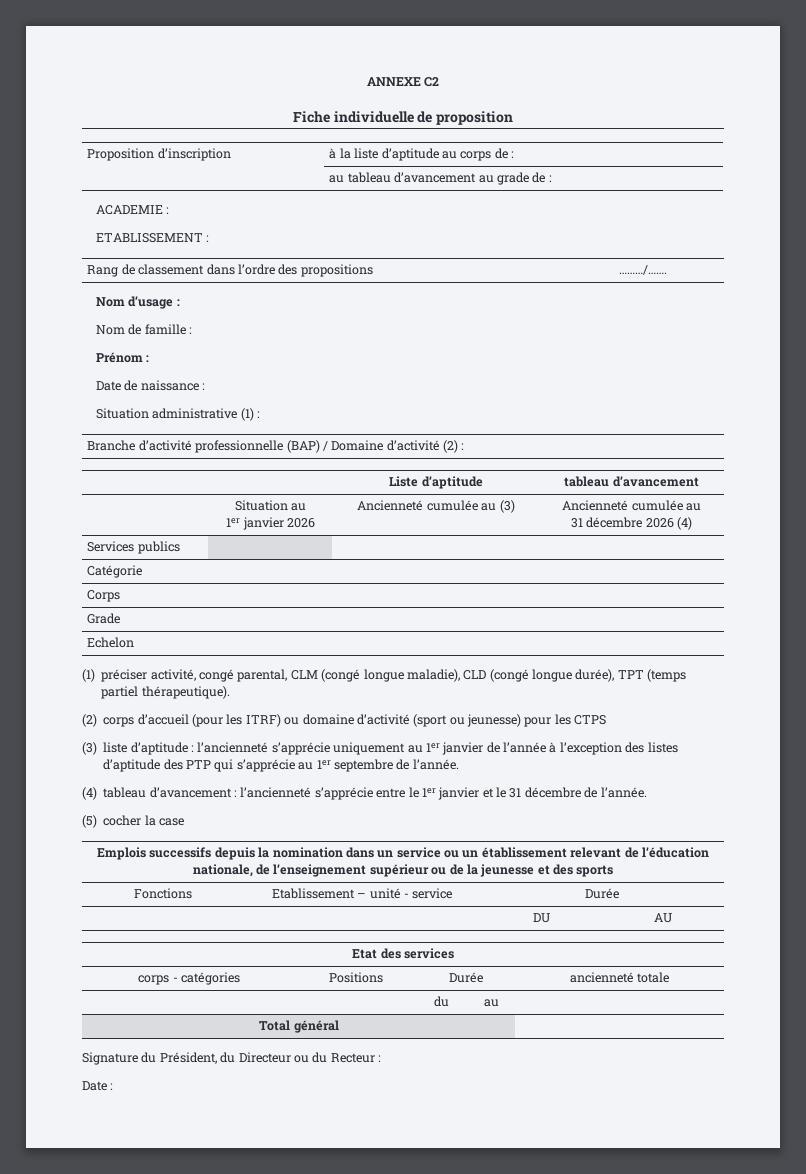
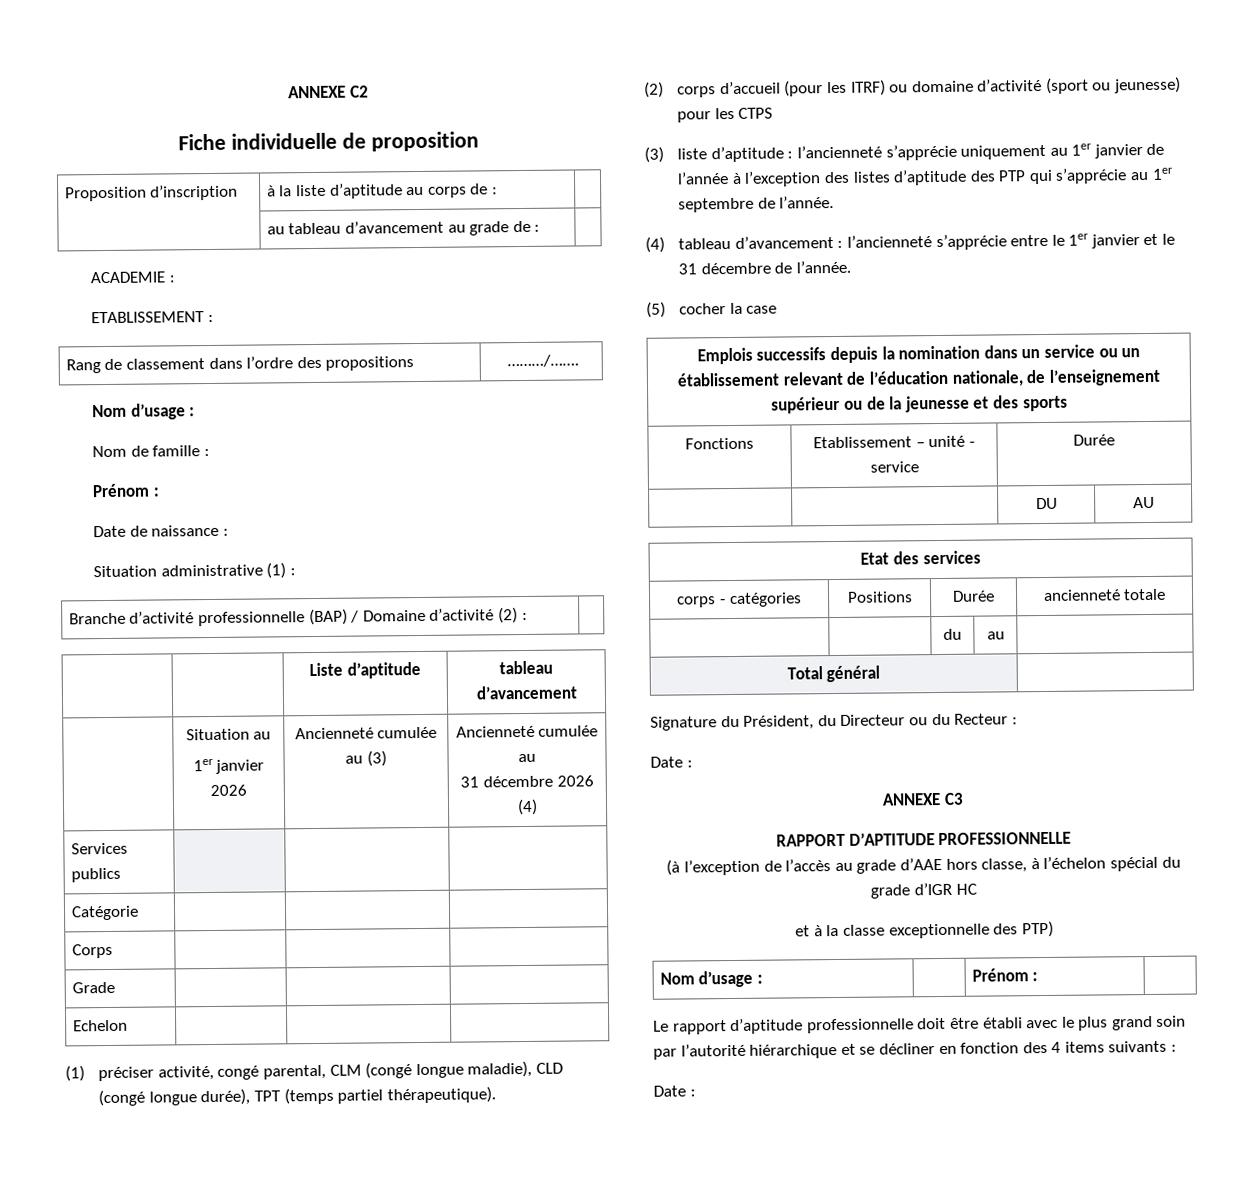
(114, 1086) none -> [882,792,964,806] [775,831,1072,847] [666,856,1181,876] [870,882,977,899] [795,920,1054,939] [659,970,763,988] [971,968,1039,982] [653,1015,1187,1035] [653,1040,1178,1060] [653,1085,696,1097] // ANNEXE C3 // RAPPORT D’APTITUDE PROFESSIONNELLE // (à l’exception de l’accès au grade d’AAE hors classe, à l’échelon spécial du grade d’IGR HC // et à la classe exceptionnelle des PTP) // Nom d’usage : | | Prénom : | // Le rapport d’aptitude professionnelle doit être établi avec le plus grand soin par l’autorité hiérarchique et se décliner en fonction des 4 items suivants : // Date :

